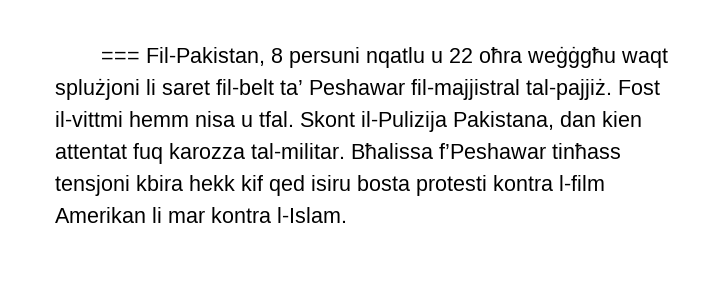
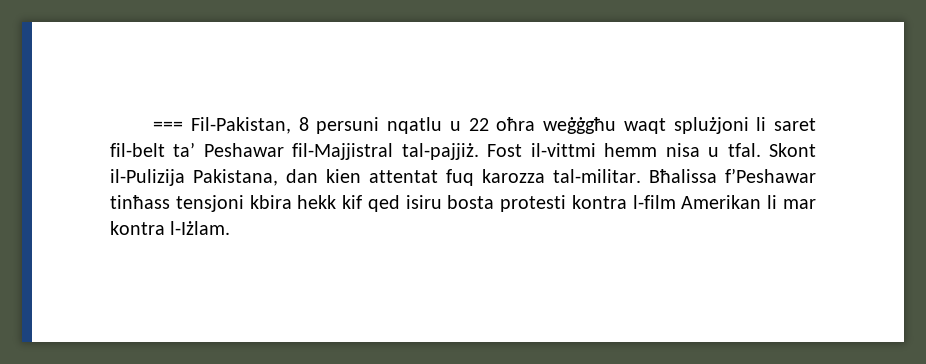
[411,79,520,100] fil-majjistral -> [292,143,394,160] fil-Majjistral
[277,207,347,223] l-Islam. -> [170,221,231,235] l-Iżlam.

